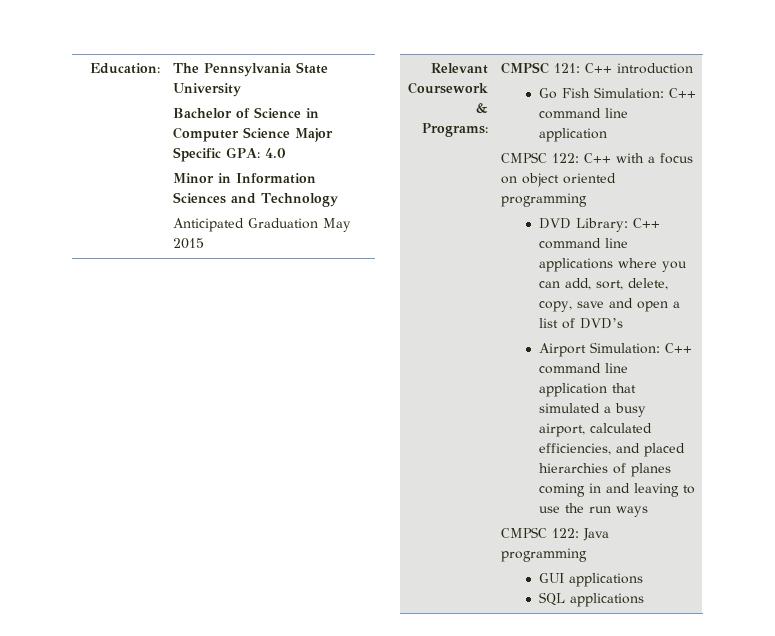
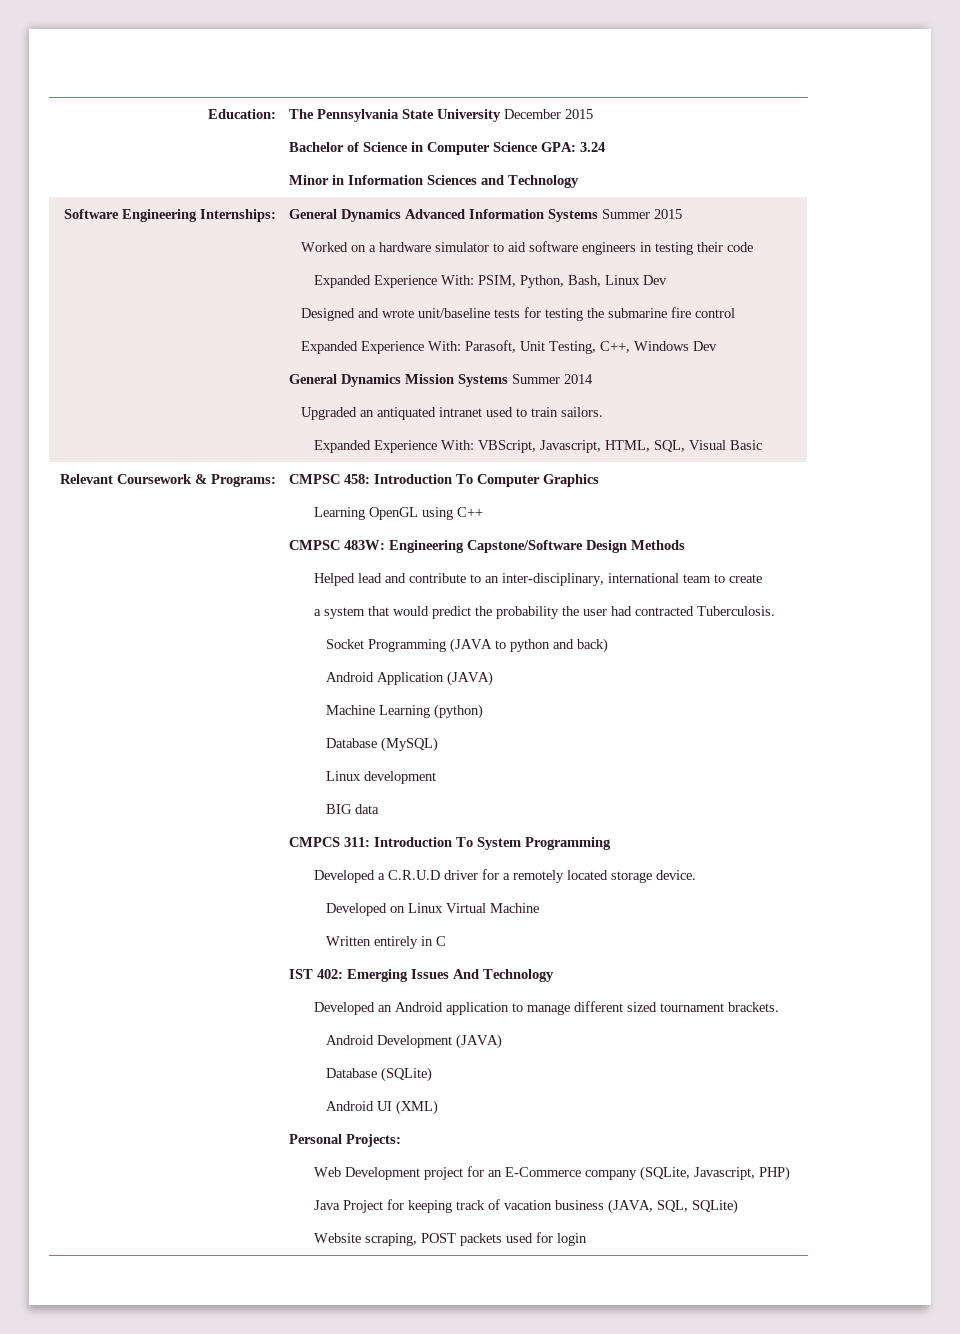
(241, 90) none -> [503,109,593,119] December 2015
[294,128,333,142] [172,147,286,162] Major Specific GPA: 4.0 -> [540,142,605,152] GPA: 3.24
[172,218,351,232] [172,238,204,249] // Anticipated Graduation May 2015 -> [64,209,277,222] [288,209,682,222] [301,241,754,255] [313,275,667,288] [301,307,736,321] [301,340,718,354] [288,374,593,387] [301,407,604,420] [313,440,762,453] // Software Engineering Internships: | General Dynamics Advanced Information Systems Summer 2015 // Worked on a hardware simulator to aid software engineers in testing their code // Expanded Experience With: PSIM, Python, Bash, Linux Dev // Designed and wrote unit/baseline tests for testing the submarine fire control // Expanded Experience With: Parasoft, Unit Testing, C++, Windows Dev // General Dynamics Mission Systems Summer 2014 // Upgraded an antiquated intranet used to train sailors. // Expanded Experience With: VBScript, Javascript, HTML, SQL, Visual Basic
[553,63,693,74] [538,87,696,99] [538,108,628,119] [538,128,607,142] [500,152,693,164] [500,173,616,187] [500,193,587,207] [538,218,660,232] [538,238,628,249] [538,258,687,272] [538,278,668,290] [538,298,680,312] [538,318,623,329] [538,342,692,357] [538,363,628,374] [538,383,636,397] [538,403,646,417] [538,423,652,437] [538,443,685,457] [538,463,671,477] [538,483,695,497] [538,503,648,517] [500,527,609,541] [500,548,587,562] [538,573,643,587] [538,592,644,607] 121: C++ introduction // Go Fish Simulation: C++ command line application // CMPSC 122: C++ with a focus on object oriented programming // DVD Library: C++ command line applications where you can add, sort, delete, copy, save and open a list of DVD’s // Airport Simulation: C++ command line application that simulated a busy airport, calculated efficiencies, and placed hierarchies of planes coming in and leaving to use the run ways // CMPSC 122: Java programming // GUI applications // SQL applications -> [343,474,599,487] [313,507,483,520] [288,540,685,553] [313,573,762,586] [313,606,775,619] [326,638,609,653] [326,671,494,686] [326,704,484,719] [326,737,439,752] [326,771,437,784] [326,804,380,814] [288,837,611,850] [313,869,696,883] [326,903,540,916] [326,936,447,949] [288,969,554,982] [313,1001,779,1015] [326,1034,503,1049] [326,1067,433,1082] [326,1100,439,1115] [288,1134,401,1147] [313,1166,790,1181] [313,1199,738,1214] [313,1232,587,1246] 458: Introduction To Computer Graphics // Learning OpenGL using C++ // CMPSC 483W: Engineering Capstone/Software Design Methods // Helped lead and contribute to an inter-disciplinary, international team to create // a system that would predict the probability the user had contracted Tuberculosis. // Socket Programming (JAVA to python and back) // Android Application (JAVA) // Machine Learning (python) // Database (MySQL) // Linux development // BIG data // CMPCS 311: Introduction To System Programming // Developed a C.R.U.D driver for a remotely located storage device. // Developed on Linux Virtual Machine // Written entirely in C // IST 402: Emerging Issues And Technology // Developed an Android application to manage different sized tournament brackets. // Android Development (JAVA) // Database (SQLite) // Android UI (XML) // Personal Projects: // Web Development project for an E-Commerce company (SQLite, Javascript, PHP) // Java Project for keeping track of vacation business (JAVA, SQL, SQLite) // Website scraping, POST packets used for login

